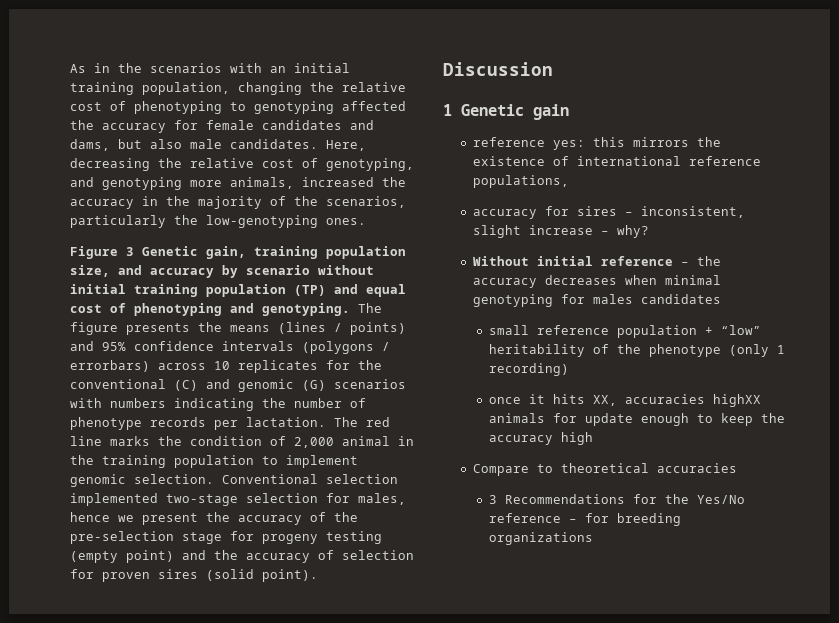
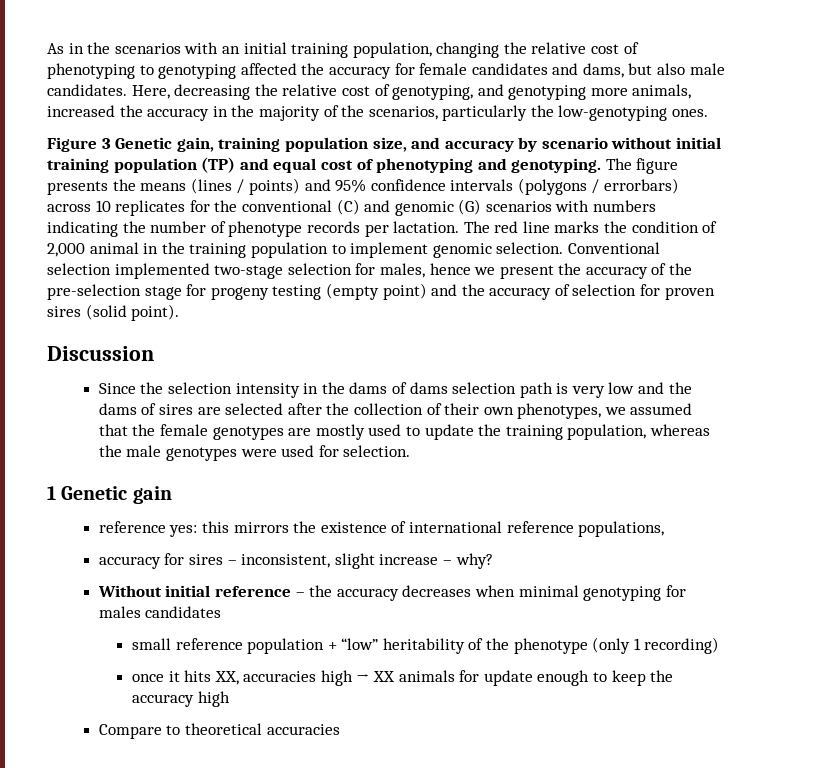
(553, 69) none -> [98,382,692,398] [98,403,693,419] [98,424,710,440] [98,445,411,461] // Since the selection intensity in the dams of dams selection path is very low and the dams of sires are selected after the collection of their own phenotypes, we assumed that the female genotypes are mostly used to update the training population, whereas the male genotypes were used for selection.
[712,394,761,407] highXX -> [320,670,396,686] high → XX
[488,494,745,504] [488,513,681,526] [488,532,593,545] // 3 Recommendations for the Yes/No reference – for breeding organizations -> (340, 729) none

